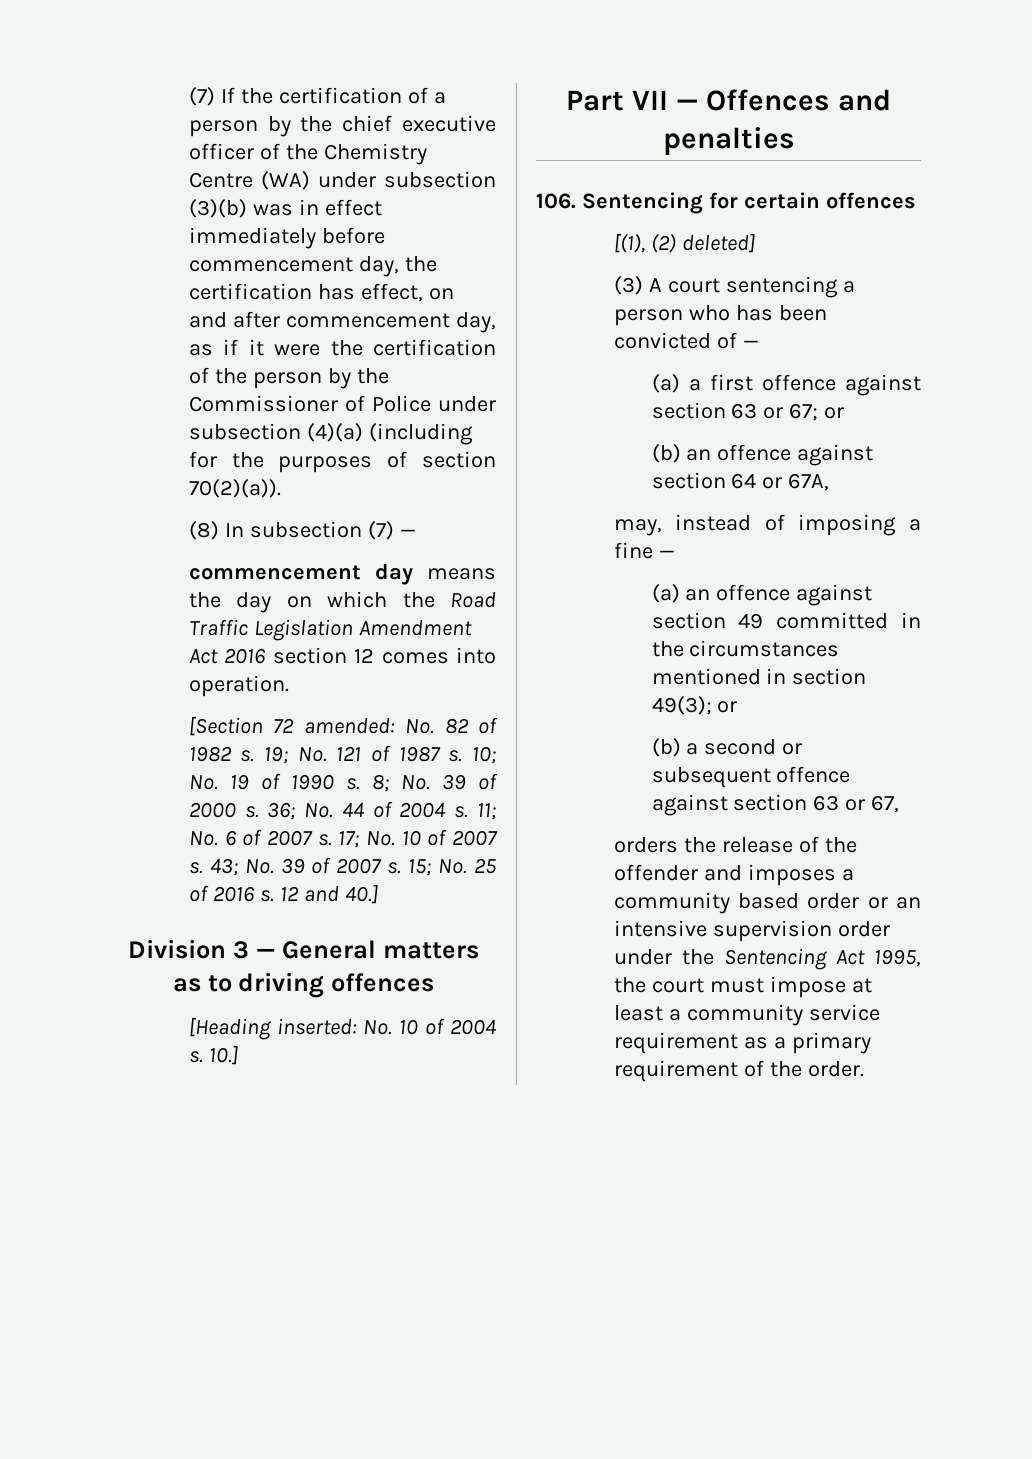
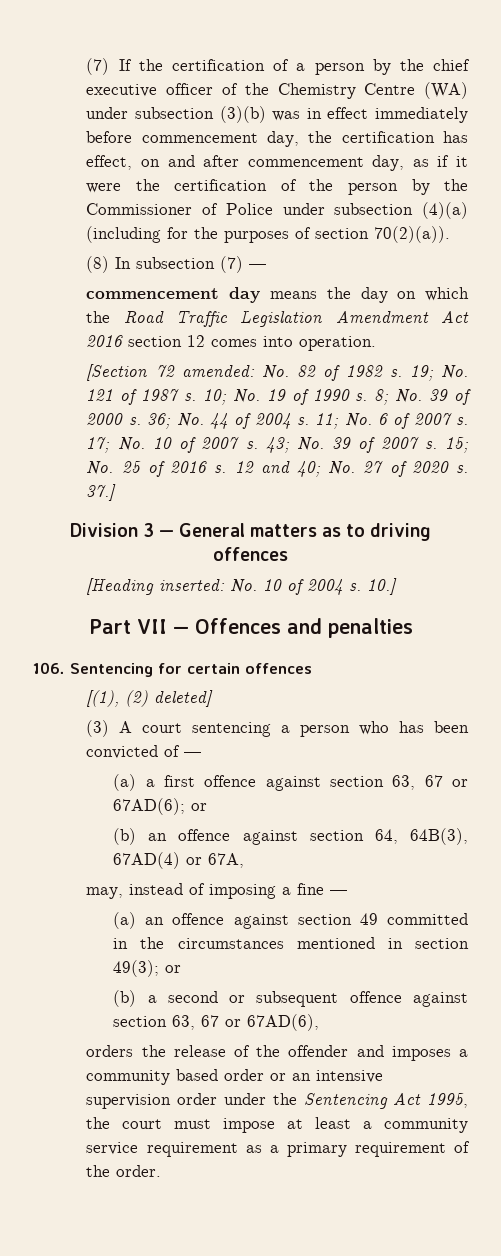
[344,884,378,904] 40.] -> [296,461,468,477] [86,484,117,501] 40; No. 27 of 2020 s. 37.]
[731,403,819,421] 63 or 67; -> [392,775,468,790] [113,798,186,815] 63, 67 or 67AD(6);
[731,473,757,489] 64 -> [374,828,469,845] [113,852,181,869] 64, 64B(3), 67AD(4)
[813,795,900,813] 63 or 67, -> [172,1014,320,1031] 63, 67 or 67AD(6),

